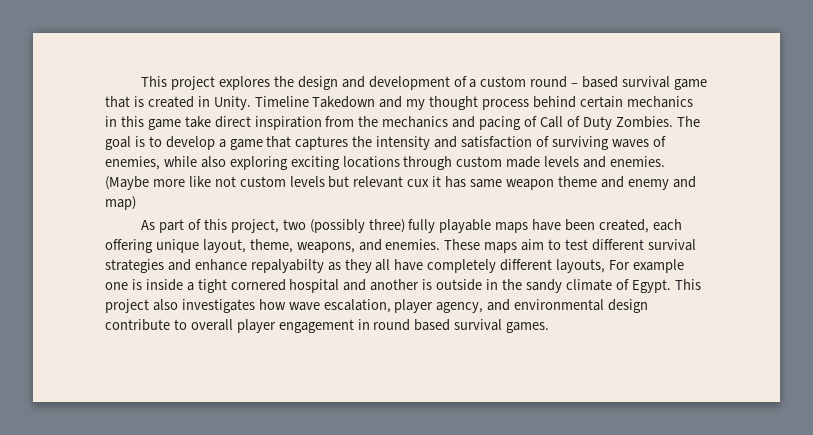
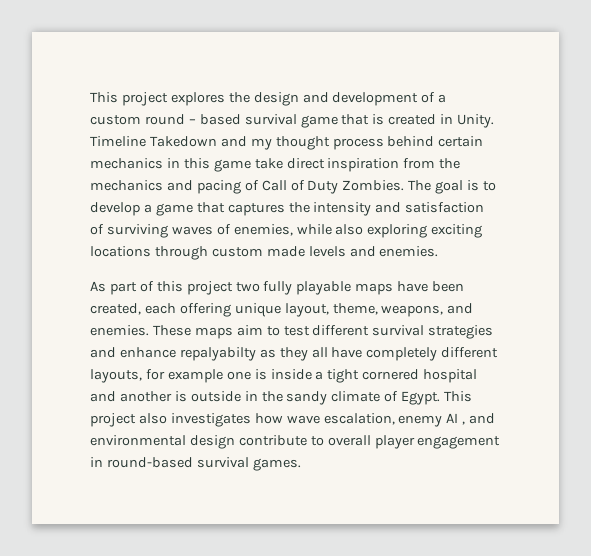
[105,176,696,190] [105,196,136,210] (Maybe more like not custom levels but relevant cux it has same weapon theme and enemy and map) -> (439, 251) none
[230,219,405,233] project, two (possibly three) -> [186,281,260,295] project two
[609,260,631,270] For -> [145,369,165,380] for
[394,299,484,313] player agency, -> [398,413,466,427] enemy AI ,
[373,319,451,331] round based -> [106,457,193,468] round-based

